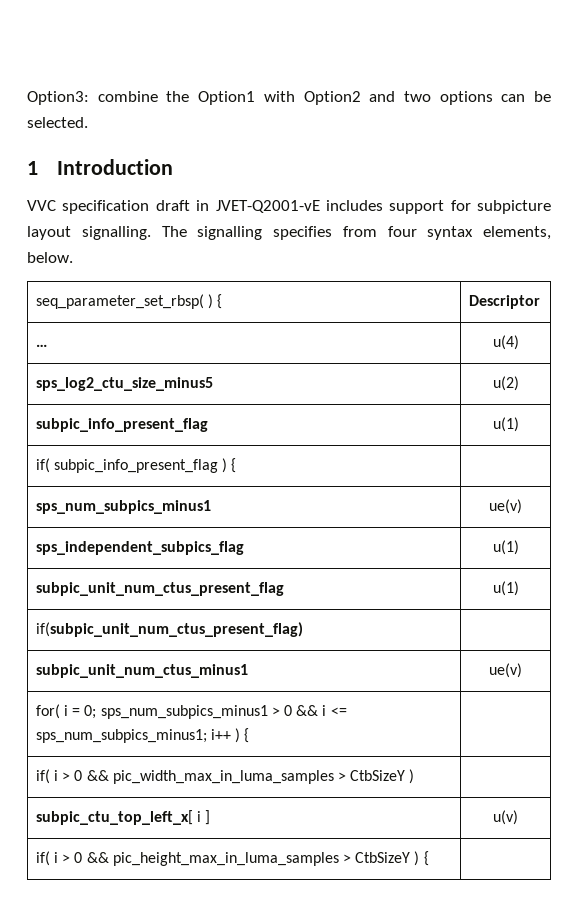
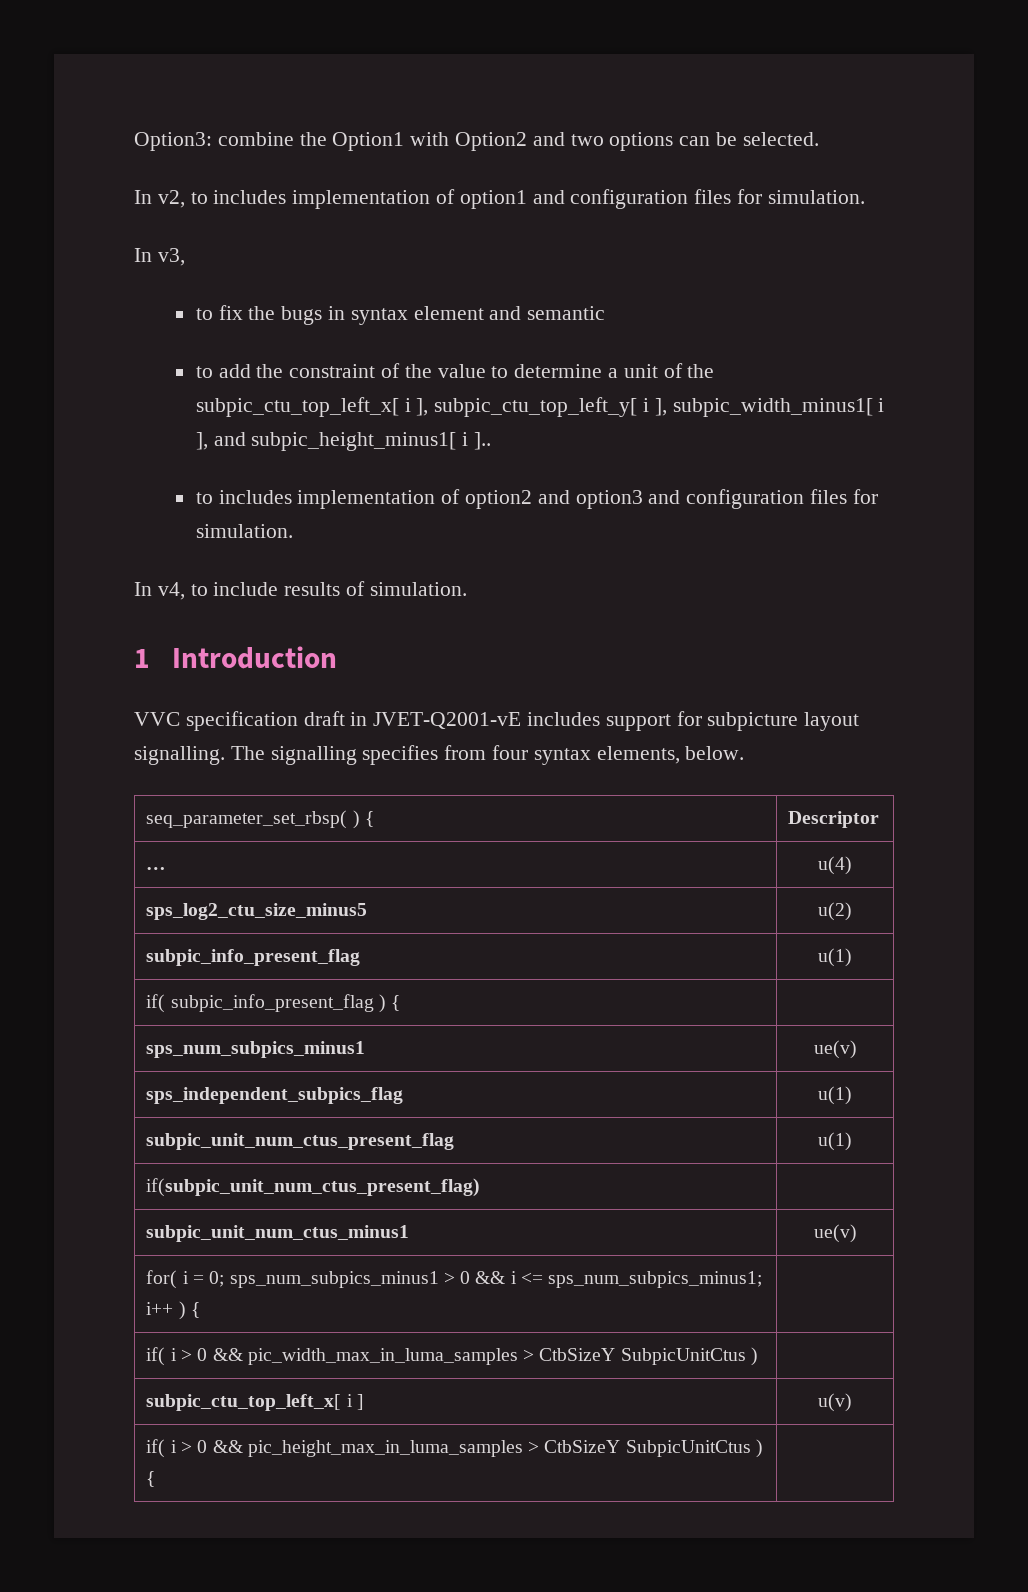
(88, 122) none -> [134,189,865,209] [134,248,185,266] [195,305,606,325] [195,363,715,378] [195,397,885,417] [195,432,491,451] [195,489,878,509] [195,524,293,538] [134,581,467,600] // In v2, to includes implementation of option1 and configuration files for simulation. // In v3, // to fix the bugs in syntax element and semantic // to add the constraint of the value to determine a unit of the subpic_ctu_top_left_x[ i ], subpic_ctu_top_left_y[ i ], subpic_width_minus1[ i ], and subpic_height_minus1[ i ].. // to includes implementation of option2 and option3 and configuration files for simulation. // In v4, to include results of simulation.
(406, 775) none -> [620,1348,746,1365] SubpicUnitCtus
(411, 857) none -> [625,1440,751,1457] SubpicUnitCtus

